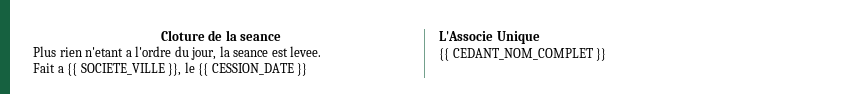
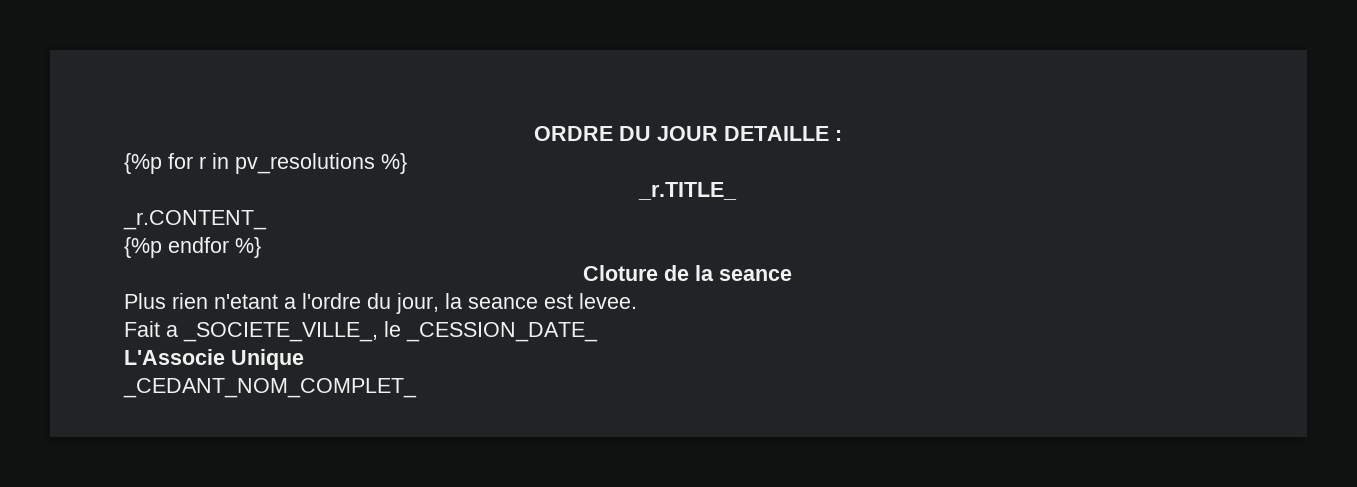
(160, 35) none -> [533,126,842,141] [124,153,407,174] [638,182,737,200] [123,210,267,230] [124,237,261,258] ORDRE DU JOUR DETAILLE : // {%p for r in pv_resolutions %} // _r.TITLE_ // _r.CONTENT_ // {%p endfor %} //
[67,62,308,76] {{ SOCIETE_VILLE }}, le {{ CESSION_DATE }} -> [183,321,598,342] _SOCIETE_VILLE_, le _CESSION_DATE_
[439,48,607,61] {{ CEDANT_NOM_COMPLET }} -> [123,378,417,398] _CEDANT_NOM_COMPLET_

